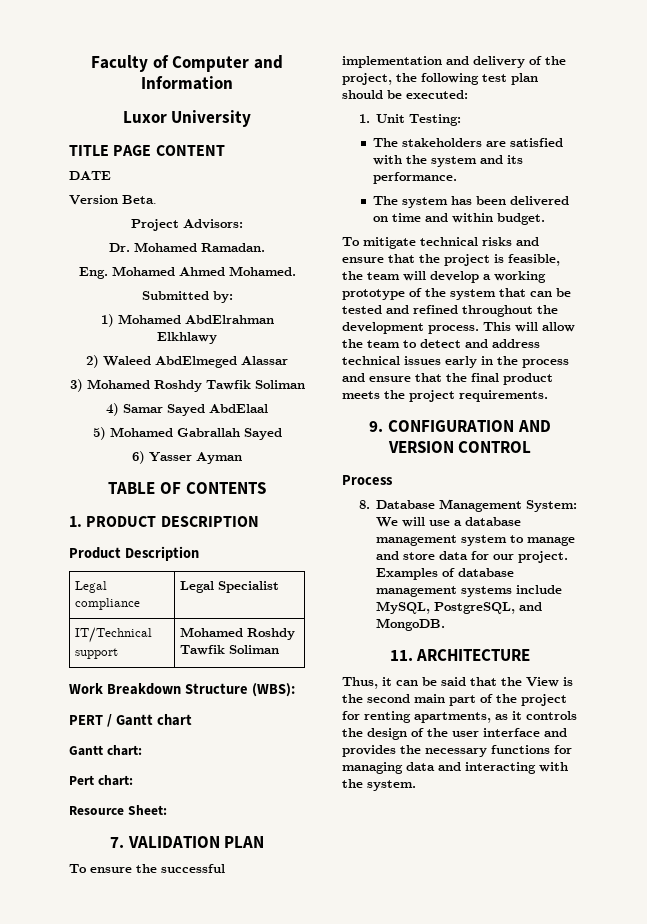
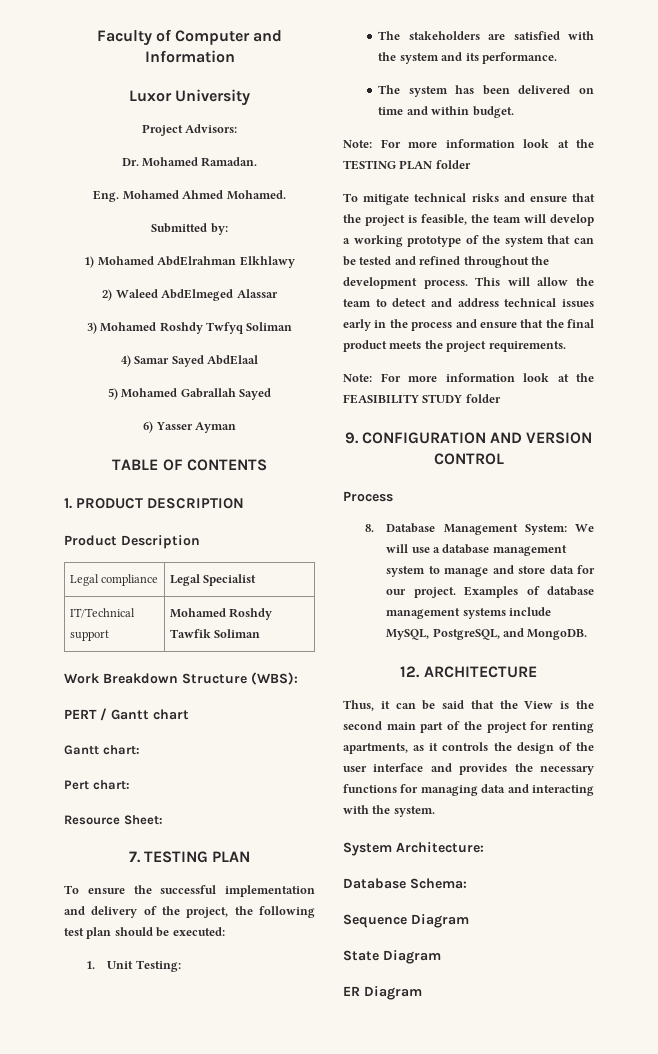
[69,145,225,156] [69,171,111,180] [69,195,157,205] // TITLE PAGE CONTENT // DATE // Version Beta. -> (251, 97) none
[205,380,251,390] Tawfik -> [205,322,243,334] Twfyq
[127,836,220,848] VALIDATION -> [144,851,208,863] TESTING
(546, 219) none -> [343,139,594,148] [343,160,471,170] // Note: For more information look at the TESTING PLAN folder
(548, 396) none -> [343,373,594,382] [343,394,501,404] // Note: For more information look at the FEASIBILITY STUDY folder
[389,650,413,661] 11. -> [400,666,421,678] 12.
(416, 785) none -> [343,842,484,856] [343,878,467,889] [343,914,469,928] [343,950,441,964] [343,986,422,1000] // System Architecture: // Database Schema: // Sequence Diagram // State Diagram // ER Diagram

